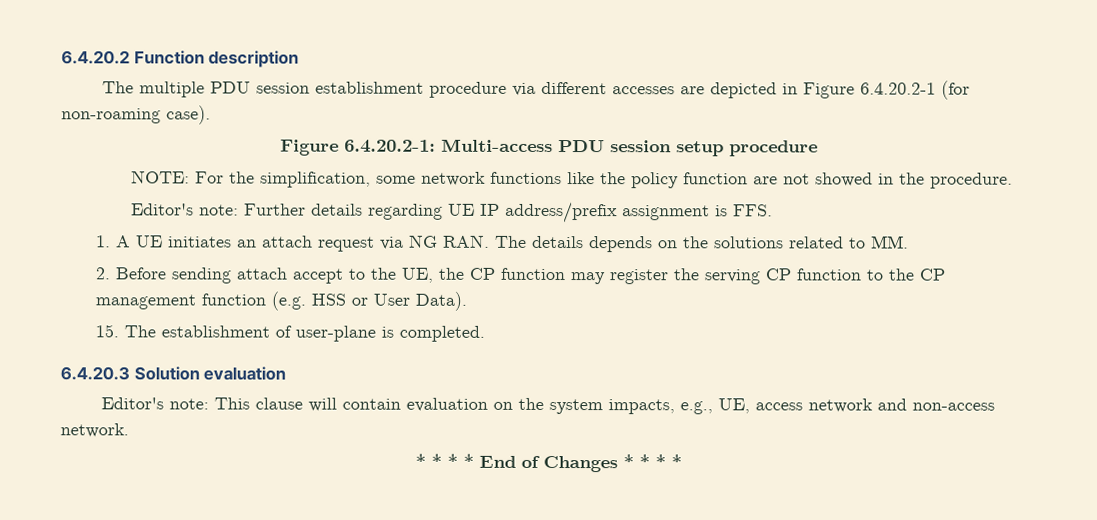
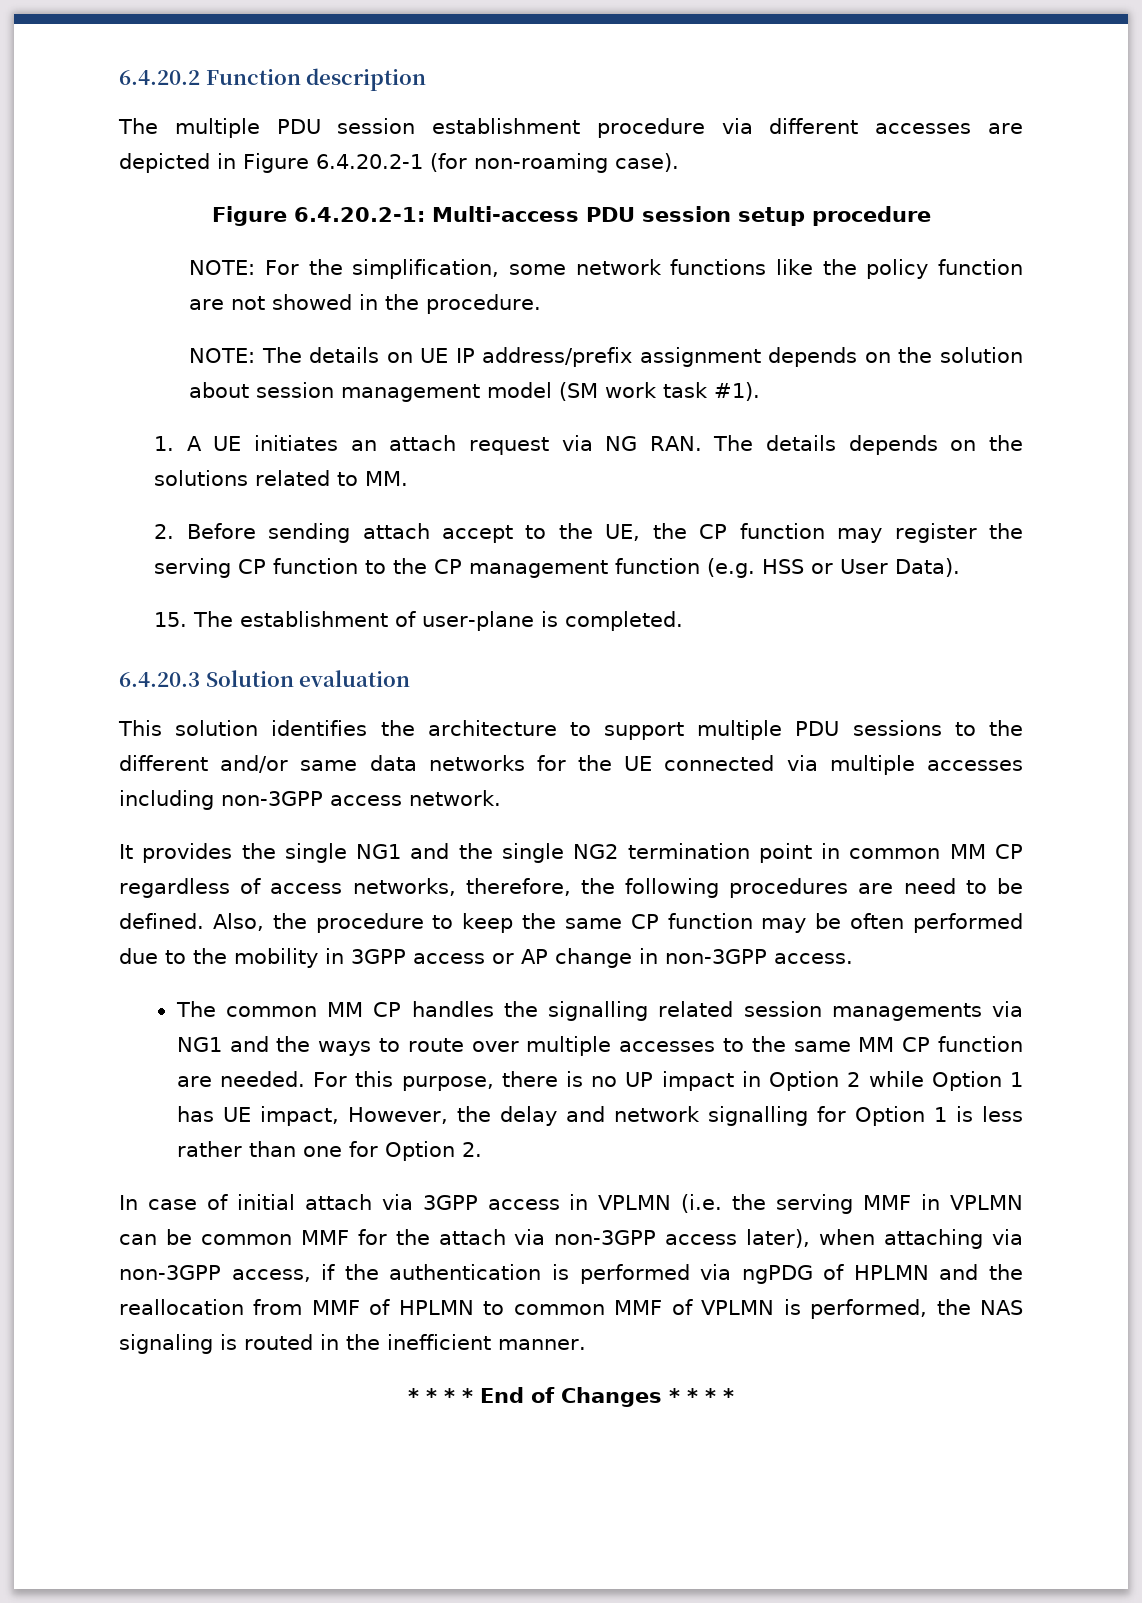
[130,201,773,224] Editor's note: Further details regarding UE IP address/prefix assignment is FFS. -> [189,347,1023,367] [189,382,761,402] NOTE: The details on UE IP address/prefix assignment depends on the solution about session management model (SM work task #1).
[101,397,996,415] [60,423,129,438] Editor's note: This clause will contain evaluation on the system impacts, e.g., UE, access network and non-access network. -> [118,720,1023,740] [119,755,1023,775] [119,790,501,810] [119,843,1024,863] [119,878,1023,898] [119,913,1023,933] [119,948,853,968] [175,1001,1023,1021] [176,1036,1023,1056] [176,1071,1023,1091] [176,1106,1023,1126] [176,1141,482,1161] [119,1194,1023,1214] [119,1229,1023,1249] [119,1264,1024,1284] [119,1299,1023,1319] [119,1334,586,1354] This solution identifies the architecture to support multiple PDU sessions to the different and/or same data networks for the UE connected via multiple accesses including non-3GPP access network. // It provides the single NG1 and the single NG2 termination point in common MM CP regardless of access networks, therefore, the following procedures are need to be defined. Also, the procedure to keep the same CP function may be often performed due to the mobility in 3GPP access or AP change in non-3GPP access. // The common MM CP handles the signalling related session managements via NG1 and the ways to route over multiple accesses to the same MM CP function are needed. For this purpose, there is no UP impact in Option 2 while Option 1 has UE impact, However, the delay and network signalling for Option 1 is less rather than one for Option 2. // In case of initial attach via 3GPP access in VPLMN (i.e. the serving MMF in VPLMN can be common MMF for the attach via non-3GPP access later), when attaching via non-3GPP access, if the authentication is performed via ngPDG of HPLMN and the reallocation from MMF of HPLMN to common MMF of VPLMN is performed, the NAS signaling is routed in the inefficient manner.

